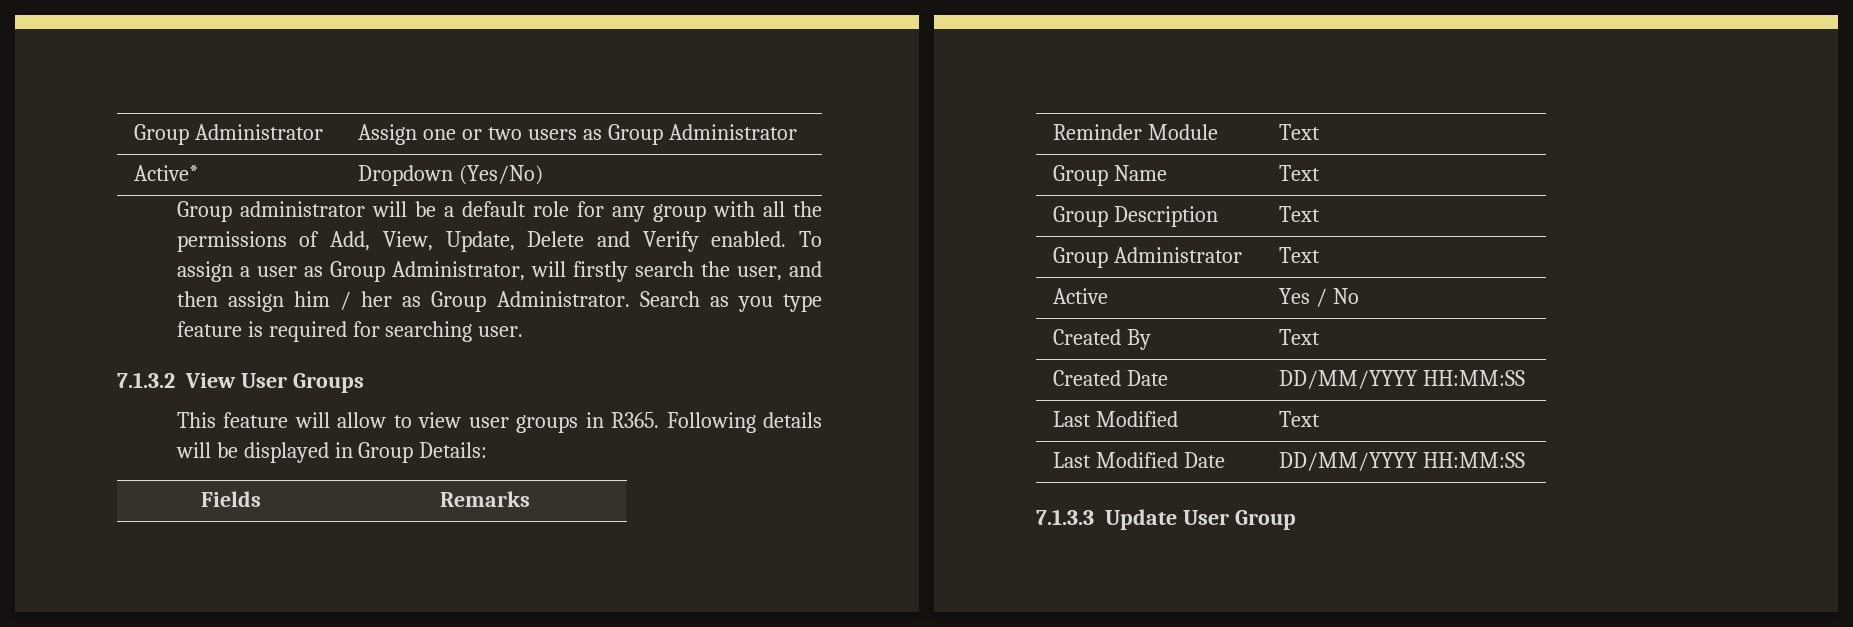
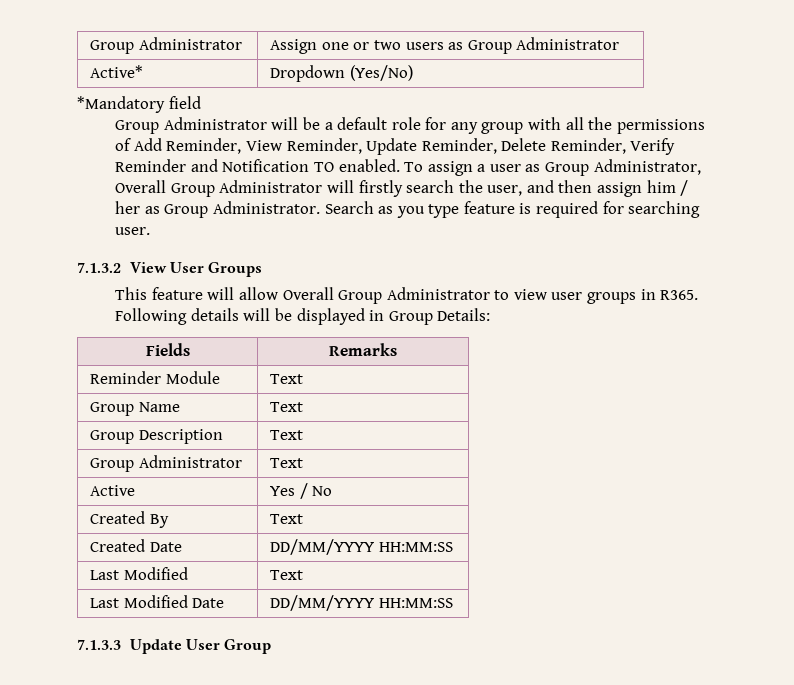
[176,201,365,222] // Group administrator -> [77,96,201,113] [115,117,267,134] // *Mandatory field // Group Administrator
[330,231,699,252] Add, View, Update, Delete and Verify -> [133,138,676,155] [115,159,334,172] Add Reminder, View Reminder, Update Reminder, Delete Reminder, Verify Reminder and Notification TO
(525, 271) none -> [115,180,323,197] Overall Group Administrator
(387, 420) none -> [282,287,490,304] Overall Group Administrator

